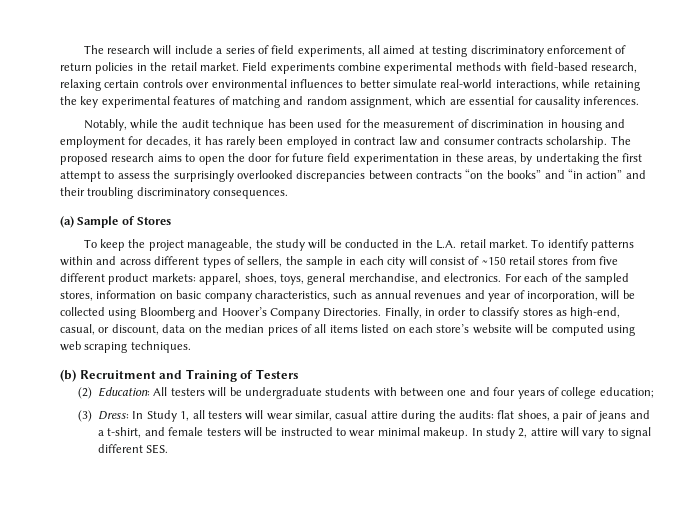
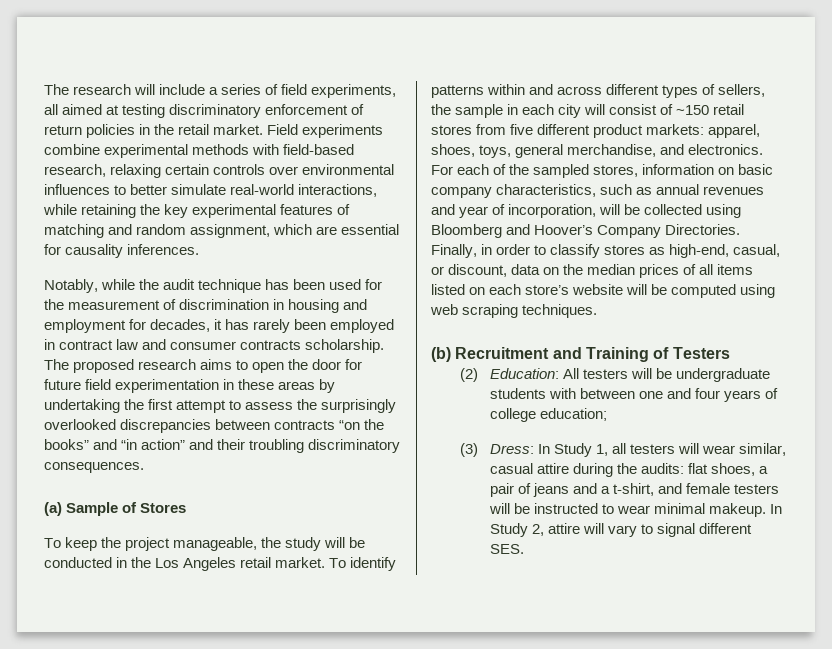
[486,156,517,164] areas, -> [278,381,316,390] areas
[436,240,457,249] L.A. -> [155,557,237,571] Los Angeles
[485,427,515,439] study -> [489,523,528,537] Study

